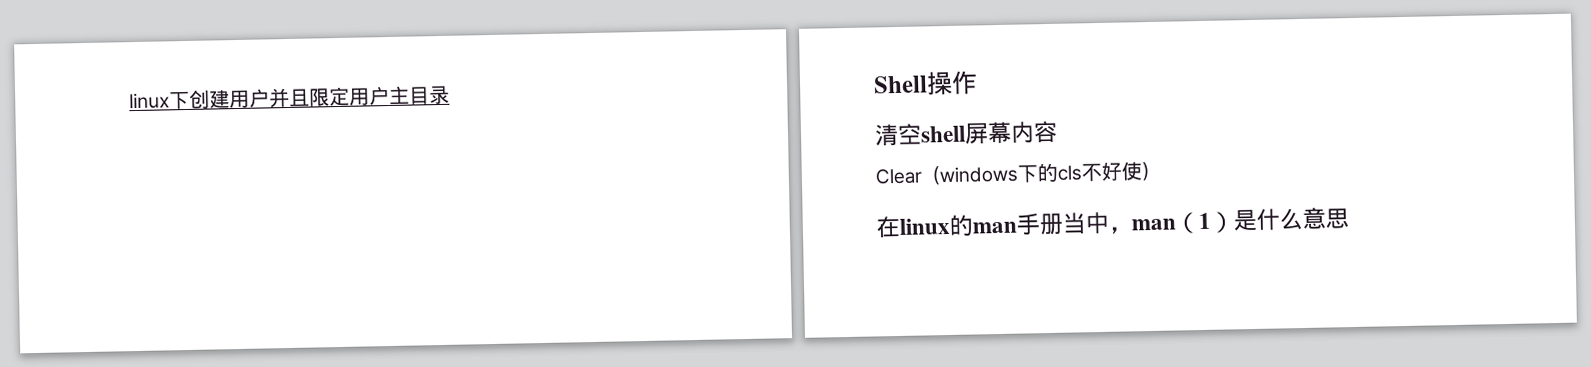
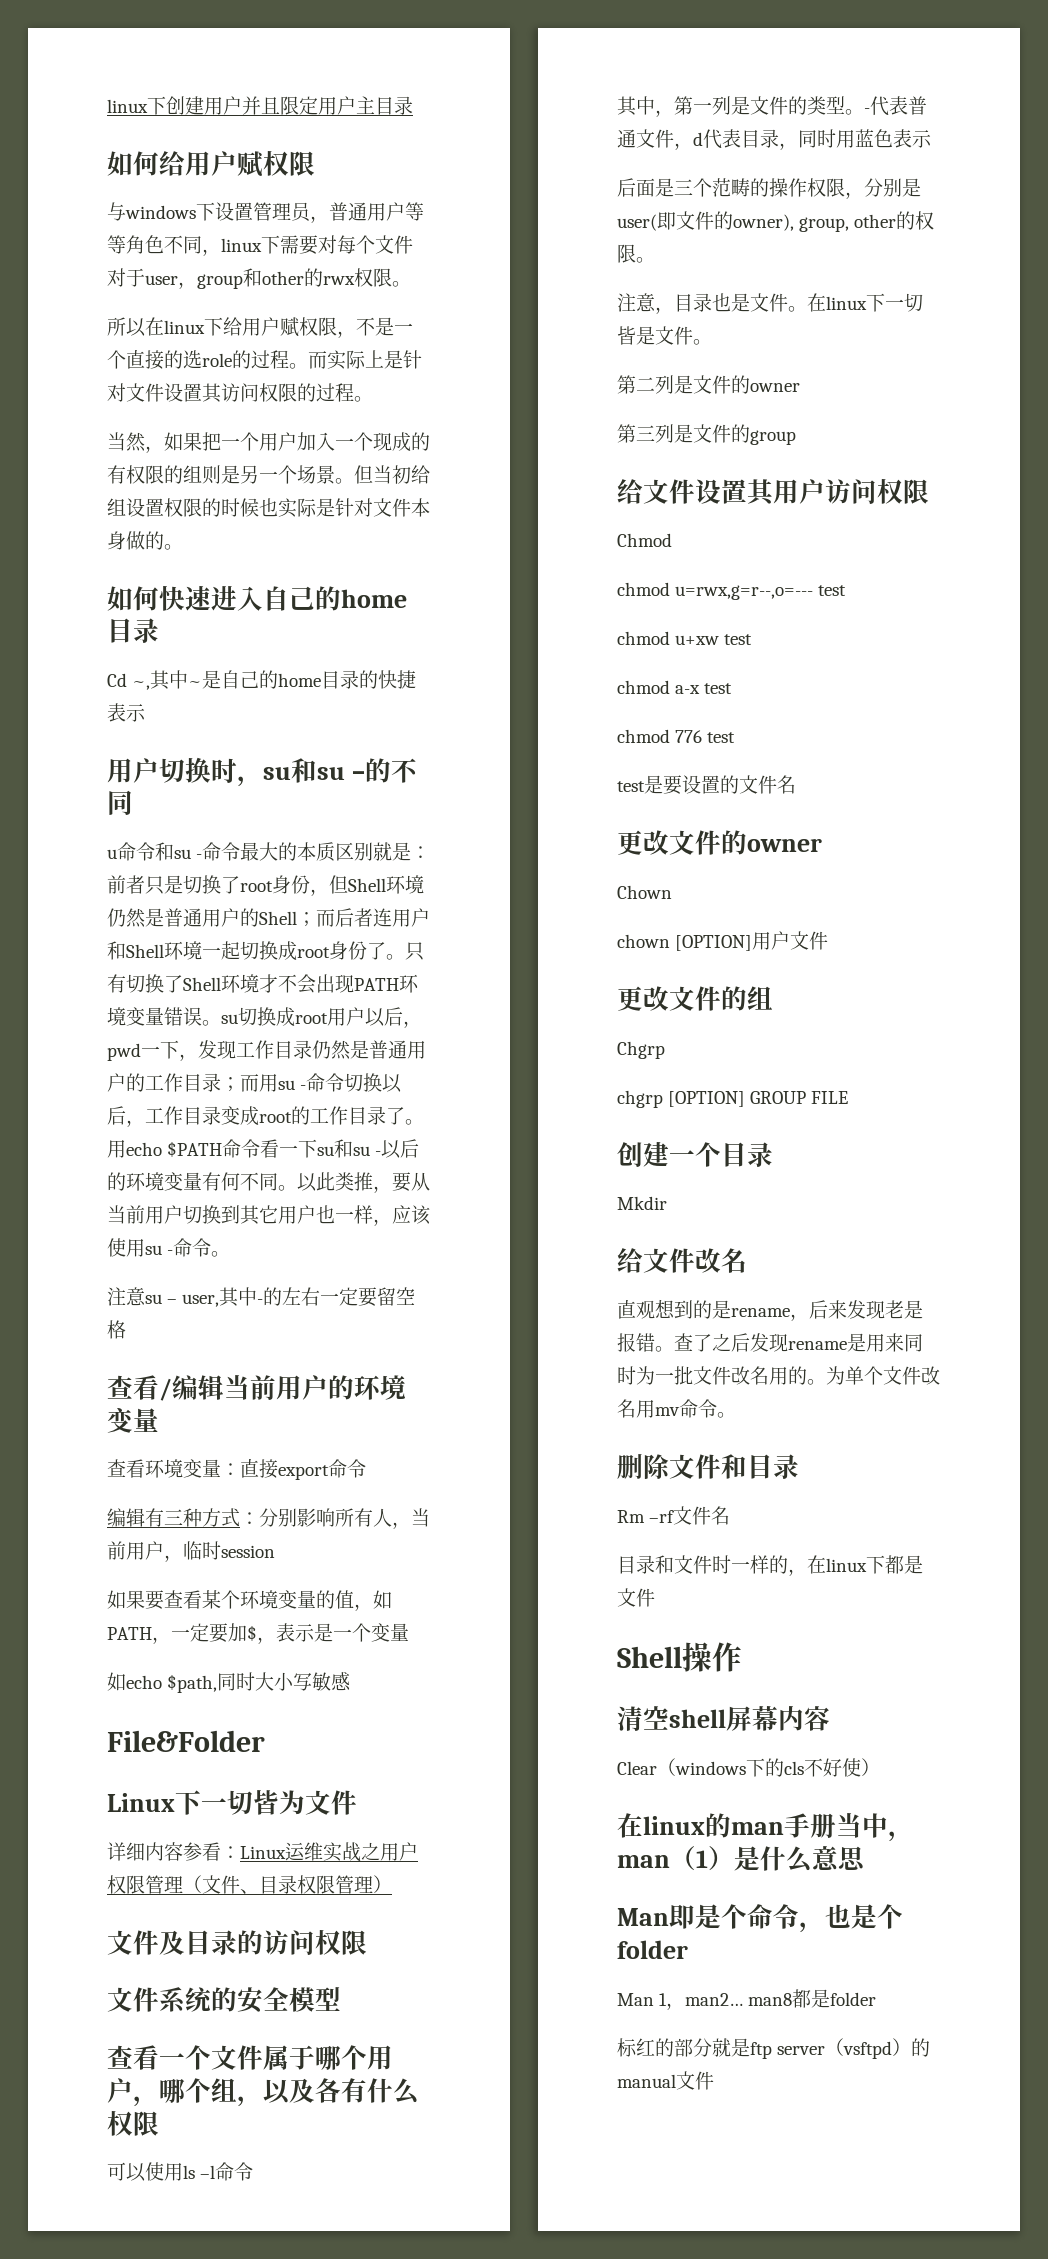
(450, 95) none -> [107,150,315,177] [107,202,424,223] [107,235,413,256] [107,268,411,289] [107,317,413,338] [107,350,422,370] [107,383,373,403] [107,432,430,453] [107,465,430,484] [107,498,430,518] [107,531,183,550] [107,585,407,611] [107,618,159,643] [107,670,417,690] [107,703,146,722] [107,757,418,787] [107,790,133,815] [107,842,431,861] [107,875,424,896] [107,908,430,928] [107,941,424,961] [107,974,419,994] [107,1007,422,1028] [107,1040,426,1061] [107,1073,403,1093] [107,1106,424,1127] [107,1139,420,1159] [107,1172,430,1193] [107,1205,431,1226] [107,1238,231,1257] [107,1287,416,1307] [107,1320,126,1339] [107,1375,406,1401] [107,1407,159,1433] [107,1459,366,1480] [107,1508,430,1529] [107,1541,275,1562] [107,1590,392,1611] [107,1623,409,1644] [107,1672,352,1693] [107,1730,265,1752] [107,1790,357,1815] [107,1842,418,1862] [107,1875,392,1894] [107,1929,367,1955] [107,1987,341,2013] [107,2045,393,2070] [107,2078,420,2107] [107,2110,159,2136] [107,2162,254,2182] [617,96,927,117] [617,129,932,150] [617,178,921,199] [617,211,935,232] [617,244,655,263] [617,293,923,314] [617,326,712,345] [617,375,800,394] [617,424,796,445] [617,478,929,506] [617,533,672,547] [617,582,847,600] [617,631,753,645] [617,680,733,694] [617,729,736,743] [617,775,796,795] [617,830,822,855] [617,885,672,899] [617,931,829,951] [617,986,773,1011] [617,1041,665,1059] [617,1090,849,1108] [617,1141,773,1167] [617,1196,667,1210] [617,1248,747,1273] [617,1299,923,1321] [617,1333,923,1352] [617,1366,940,1385] [617,1399,736,1418] [617,1454,799,1480] [617,1506,731,1525] [617,1555,923,1576] [617,1588,655,1607] // 如何给用户赋权限 // 与windows下设置管理员，普通用户等等角色不同，linux下需要对每个文件对于user，group和other的rwx权限。 // 所以在linux下给用户赋权限，不是一个直接的选role的过程。而实际上是针对文件设置其访问权限的过程。 // 当然，如果把一个用户加入一个现成的有权限的组则是另一个场景。但当初给组设置权限的时候也实际是针对文件本身做的。 // 如何快速进入自己的home目录 // Cd ~,其中~是自己的home目录的快捷表示 // 用户切换时，su和su –的不同 // u命令和su -命令最大的本质区别就是：前者只是切换了root身份，但Shell环境仍然是普通用户的Shell；而后者连用户和Shell环境一起切换成root身份了。只有切换了Shell环境才不会出现PATH环境变量错误。su切换成root用户以后，pwd一下，发现工作目录仍然是普通用户的工作目录；而用su -命令切换以后，工作目录变成root的工作目录了。用echo $PATH命令看一下su和su -以后的环境变量有何不同。以此类推，要从当前用户切换到其它用户也一样，应该使用su -命令。 // 注意su – user,其中-的左右一定要留空格 // 查看/编辑当前用户的环境变量 // 查看环境变量：直接export命令 // 编辑有三种方式：分别影响所有人，当前用户，临时session // 如果要查看某个环境变量的值，如PATH，一定要加$，表示是一个变量 // 如echo $path,同时大小写敏感 // File&Folder // Linux下一切皆为文件 // 详细内容参看：Linux运维实战之用户权限管理（文件、目录权限管理） // 文件及目录的访问权限 // 文件系统的安全模型 // 查看一个文件属于哪个用户，哪个组，以及各有什么权限 // 可以使用ls –l命令 // 其中，第一列是文件的类型。-代表普通文件，d代表目录，同时用蓝色表示 // 后面是三个范畴的操作权限，分别是user(即文件的owner), group, other的权限。 // 注意，目录也是文件。在linux下一切皆是文件。 // 第二列是文件的owner // 第三列是文件的group // 给文件设置其用户访问权限 // Chmod // chmod u=rwx,g=r--,o=--- test // chmod u+xw test // chmod a-x test // chmod 776 test // test是要设置的文件名 // 更改文件的owner // Chown // chown [OPTION]用户文件 // 更改文件的组 // Chgrp // chgrp [OPTION] GROUP FILE // 创建一个目录 // Mkdir // 给文件改名 // 直观想到的是rename，后来发现老是报错。查了之后发现rename是用来同时为一批文件改名用的。为单个文件改名用mv命令。 // 删除文件和目录 // Rm –rf文件名 // 目录和文件时一样的，在linux下都是文件
(1349, 218) none -> [617,1904,903,1933] [617,1940,688,1959] [617,1989,877,2010] [617,2038,931,2059] [617,2071,714,2090] // Man即是个命令，也是个folder // Man 1，man2… man8都是folder // 标红的部分就是ftp server（vsftpd）的manual文件

